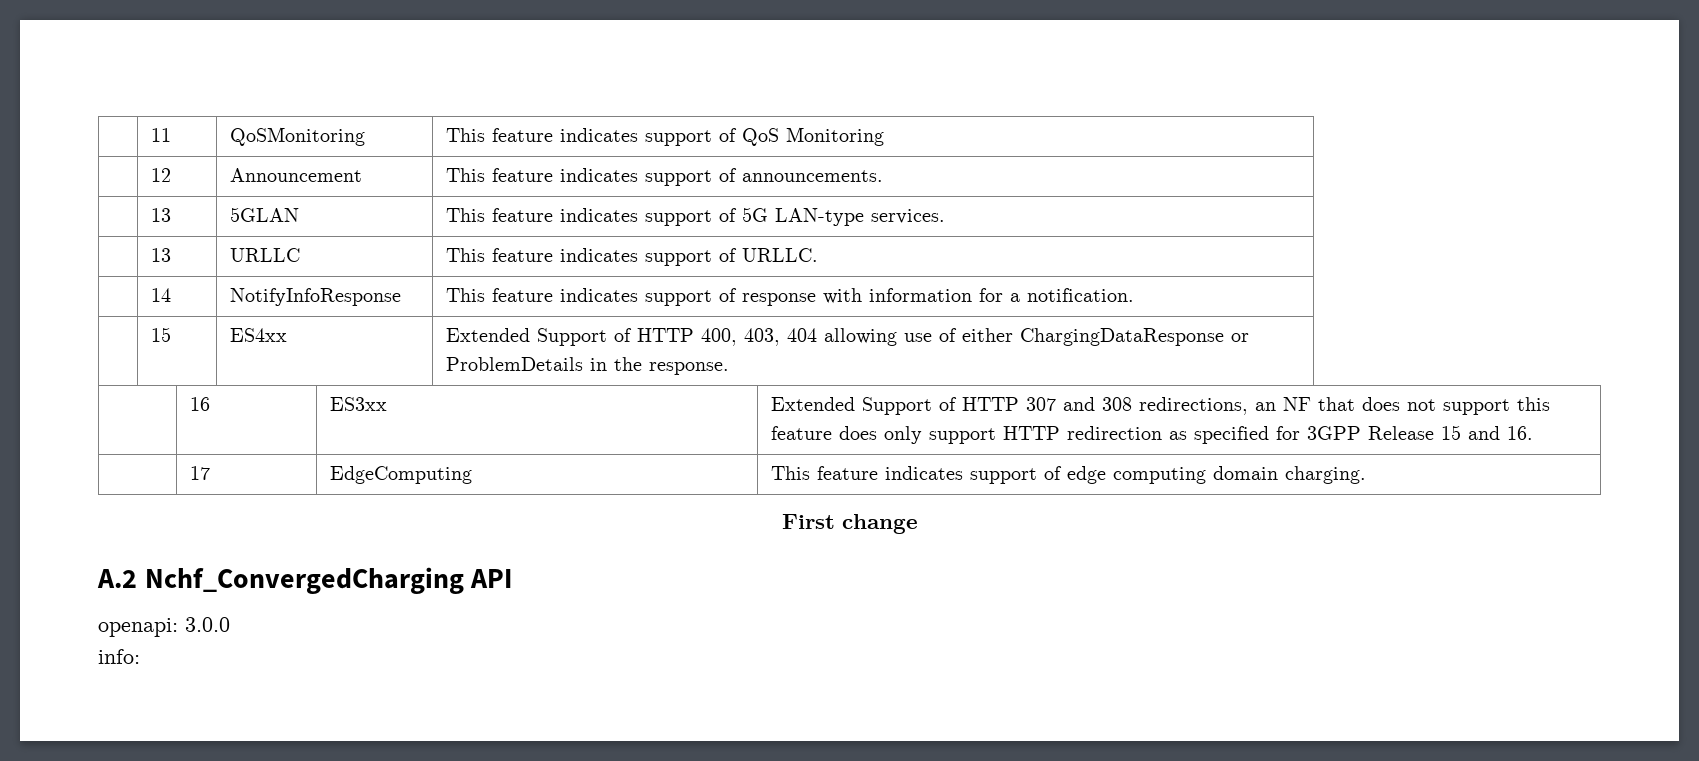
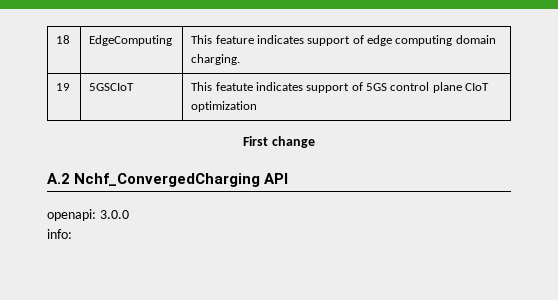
[151,128,172,142] [230,127,366,146] [446,127,885,146] [151,168,172,182] [230,168,363,182] [446,168,884,186] [151,208,172,222] [230,207,300,222] [446,207,946,226] [151,248,172,262] [230,248,301,262] [446,248,819,266] [151,288,172,302] [230,288,402,306] [446,288,1135,306] [151,327,172,342] [230,328,288,342] [446,328,1250,346] [446,357,730,375] [190,397,211,411] [330,397,388,411] [771,397,1551,415] [771,425,1534,444] [190,466,211,480] | 11 | QoSMonitoring | This feature indicates support of QoS Monitoring // | 12 | Announcement | This feature indicates support of announcements. // | 13 | 5GLAN | This feature indicates support of 5G LAN-type services. // | 13 | URLLC | This feature indicates support of URLLC. // | 14 | NotifyInfoResponse | This feature indicates support of response with information for a notification. // | 15 | ES4xx | Extended Support of HTTP 400, 403, 404 allowing use of either ChargingDataResponse or ProblemDetails in the response. // | 16 | ES3xx | Extended Support of HTTP 307 and 308 redirections, an NF that does not support this feature does only support HTTP redirection as specified for 3GPP Release 15 and 16. // | 17 -> [56,35,71,44] 18
(1367, 475) none -> [56,83,71,91] [89,83,135,91] [191,82,490,93] [191,101,258,112] // 19 | 5GSCIoT | This featute indicates support of 5GS control plane CIoT optimization

